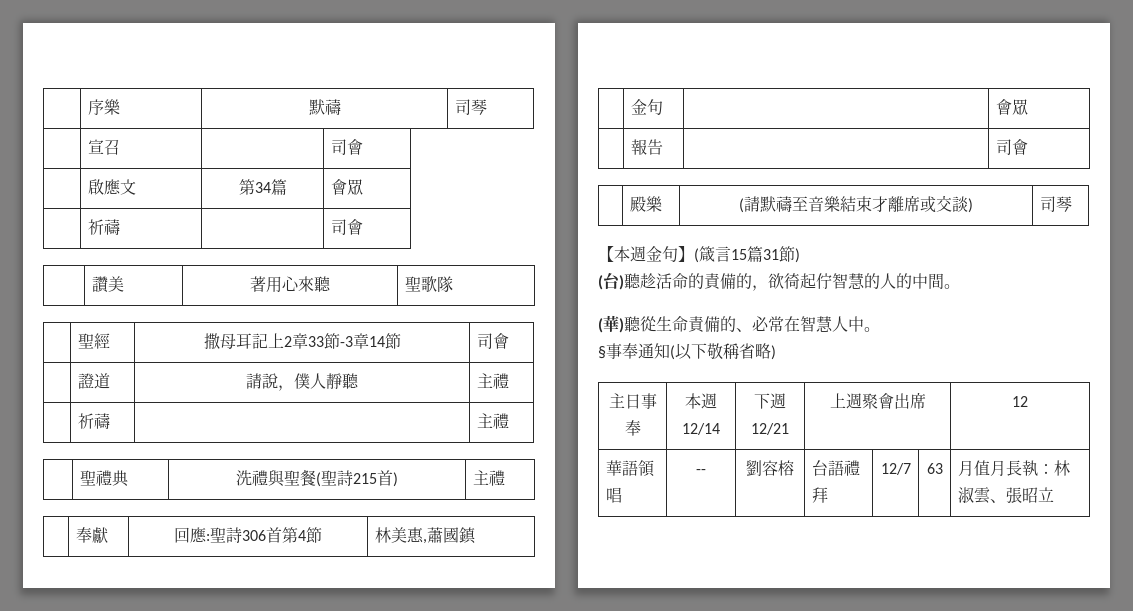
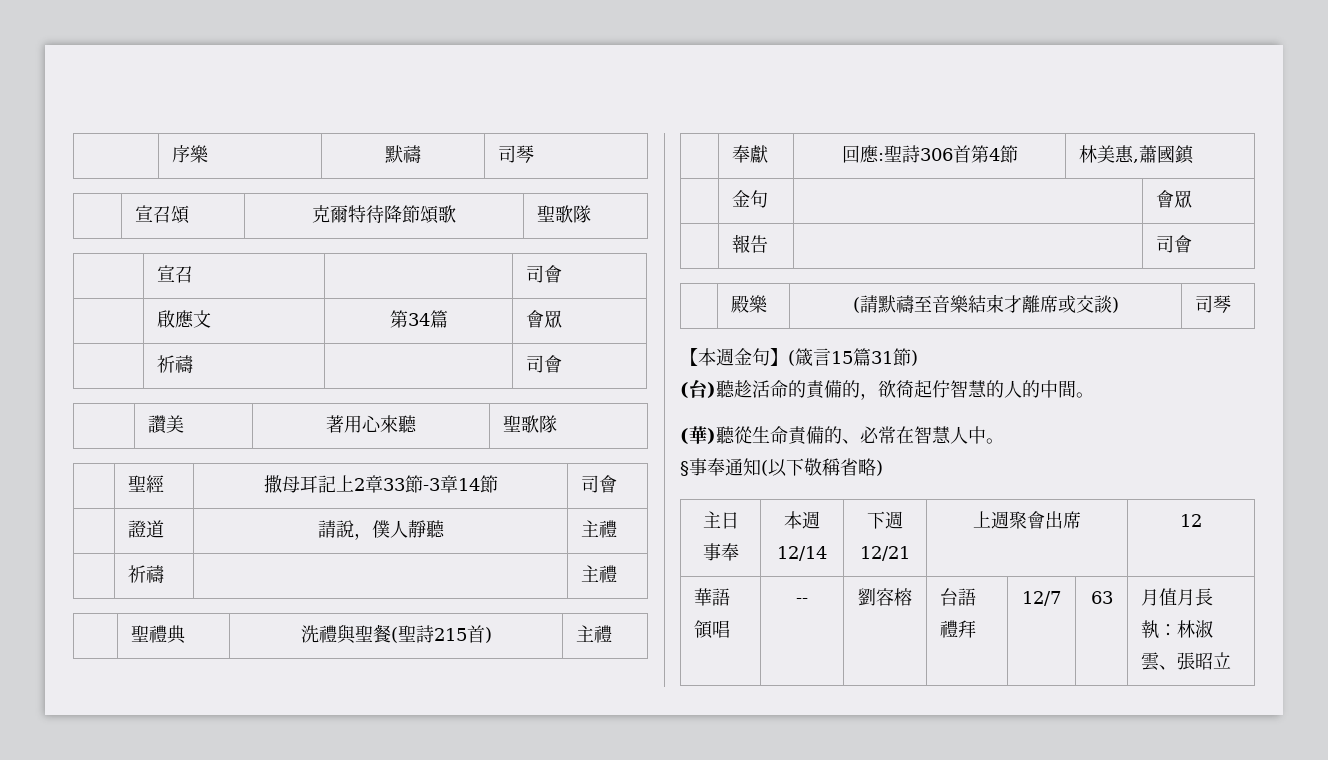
(487, 107) none -> [135,205,191,224] [312,205,456,224] [537,205,592,223] // | 宣召頌 | 克爾特待降節頌歌 | 聖歌隊

